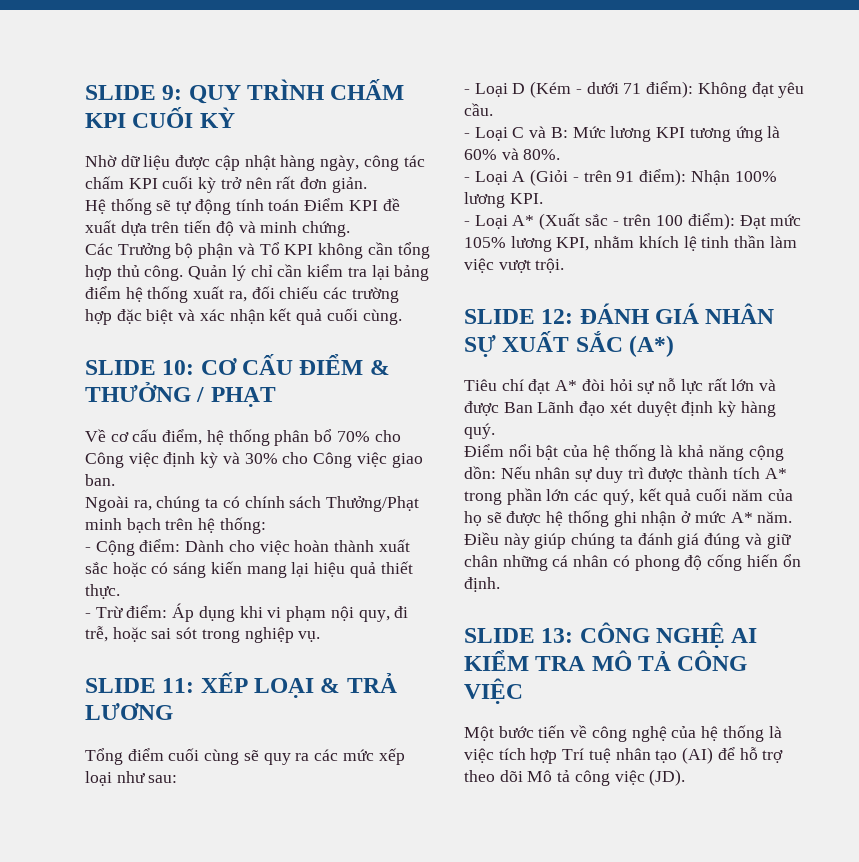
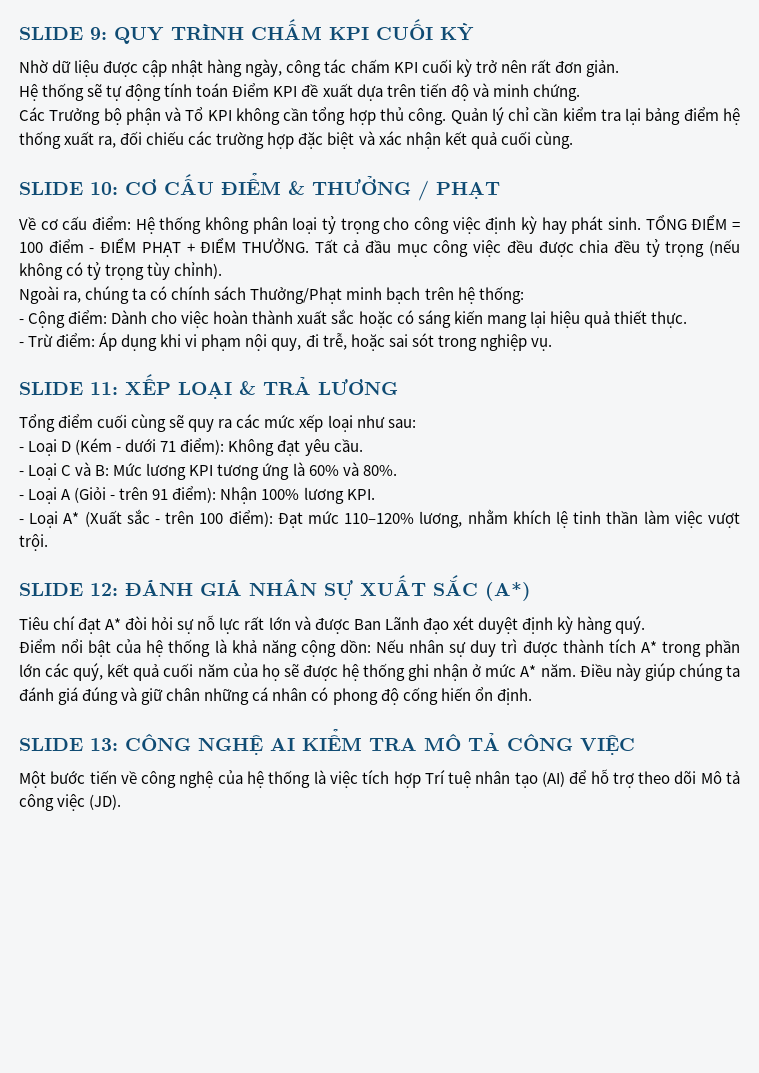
[162,429,401,446] [85,452,423,468] [85,474,115,486] điểm, hệ thống phân bổ 70% cho Công việc định kỳ và 30% cho Công việc giao ban. -> [92,215,740,234] [19,238,741,257] [19,262,223,280] điểm: Hệ thống không phân loại tỷ trọng cho công việc định kỳ hay phát sinh. TỔNG ĐIỂM = 100 điểm - ĐIỂM PHẠT + ĐIỂM THƯỞNG. Tất cả đầu mục công việc đều được chia đều tỷ trọng (nếu không có tỷ trọng tùy chỉnh).
[464,236,590,252] 105% lương KPI, -> [344,511,463,528] 110–120% lương,

